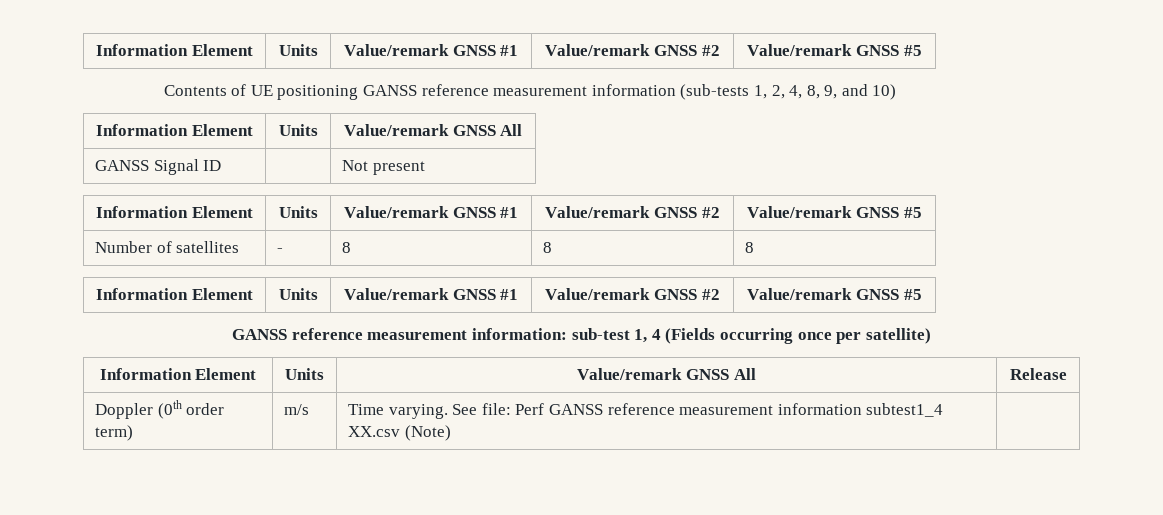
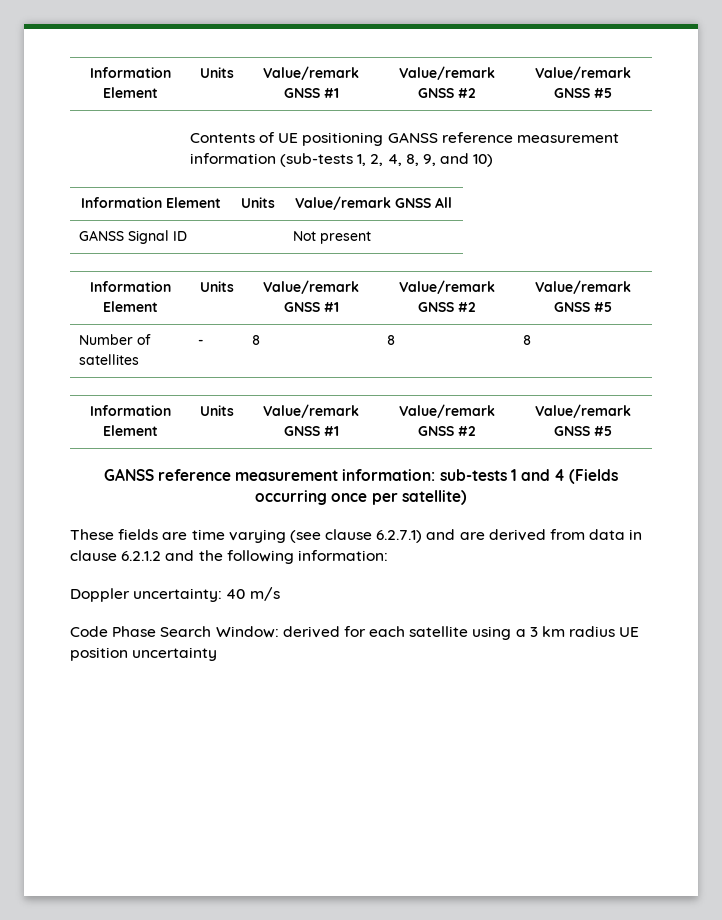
[571,328,648,343] sub-test 1, -> [439,469,550,481] sub-tests 1 and
[99,368,257,380] [285,368,324,380] [577,368,756,380] [1009,368,1067,380] [95,400,225,419] [95,425,134,441] [284,404,310,415] [348,403,944,419] [348,425,451,441] // Information Element | Units | Value/remark GNSS All | Release // Doppler (0th order term) | m/s | Time varying. See file: Perf GANSS reference measurement information subtest1_4 XX.csv (Note) | -> [70,529,643,543] [70,550,388,564] [70,587,280,602] [70,626,640,640] [70,647,218,661] // These fields are time varying (see clause 6.2.7.1) and are derived from data in clause 6.2.1.2 and the following information: // Doppler uncertainty: 40 m/s // Code Phase Search Window: derived for each satellite using a 3 km radius UE position uncertainty

